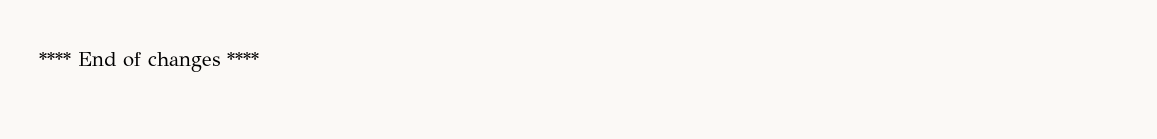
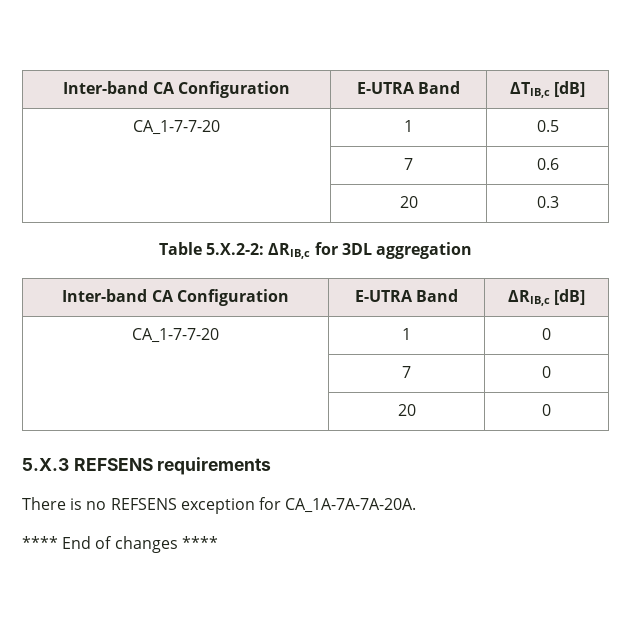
(39, 59) none -> [63,81,290,98] [356,81,461,94] [509,81,586,98] [133,120,220,135] [404,120,413,132] [536,120,559,132] [404,158,413,170] [536,158,559,170] [399,196,418,208] [536,196,559,208] [159,242,472,259] [62,289,289,306] [354,289,459,302] [507,289,586,306] [132,328,219,343] [402,328,411,340] [542,328,551,340] [402,366,411,378] [542,366,551,378] [397,404,416,416] [542,404,551,416] [22,457,272,475] [22,497,417,514] Inter-band CA Configuration | E-UTRA Band | ΔTIB,c [dB] // CA_1-7-7-20 | 1 | 0.5 // | 7 | 0.6 // | 20 | 0.3 // Table 5.X.2-2: ΔRIB,c for 3DL aggregation // Inter-band CA Configuration | E-UTRA Band | ΔRIB,c [dB] // CA_1-7-7-20 | 1 | 0 // | 7 | 0 // | 20 | 0 // 5.X.3 REFSENS requirements // There is no REFSENS exception for CA_1A-7A-7A-20A. //

